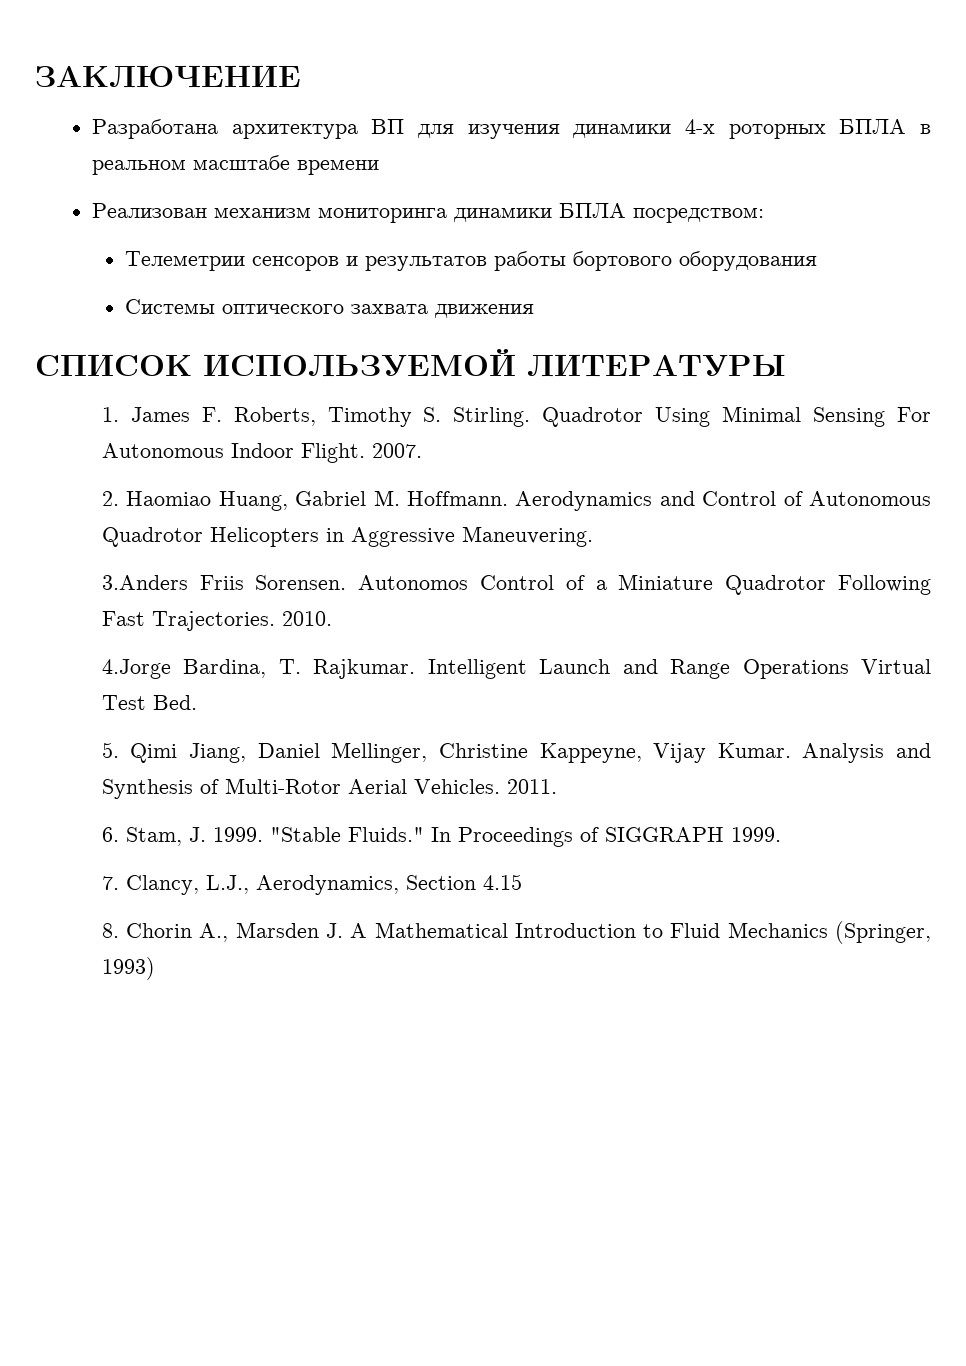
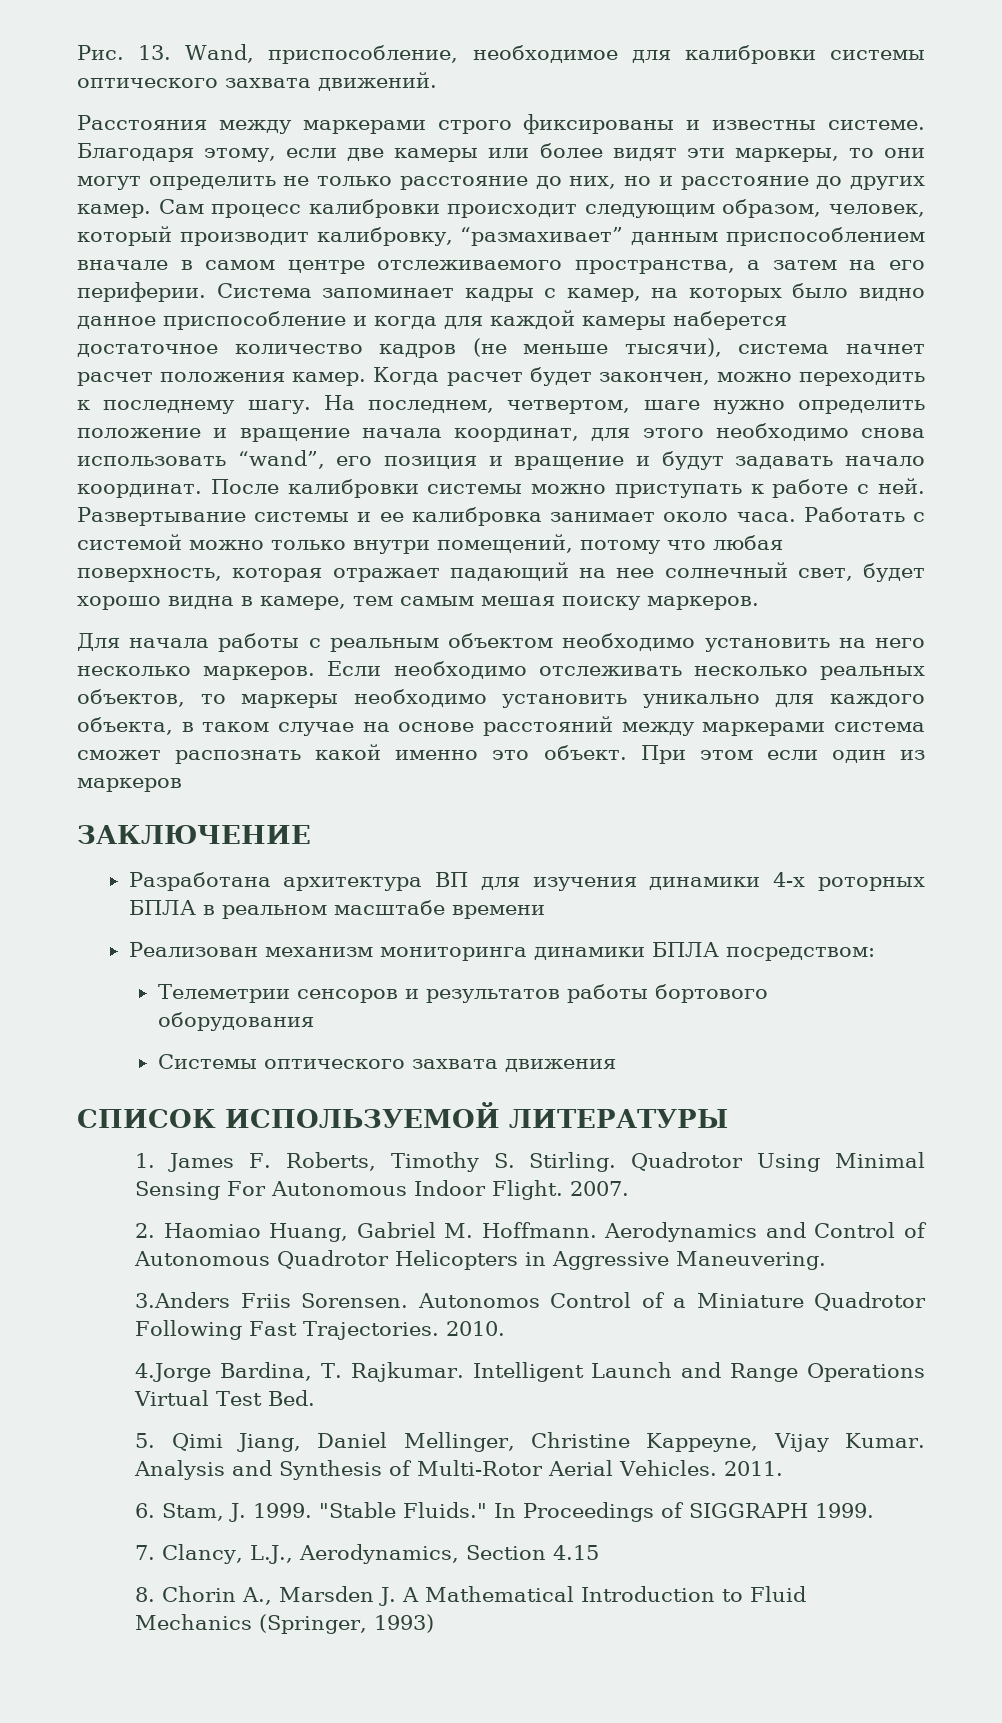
(35, 76) none -> [77,44,926,64] [77,72,437,91] [77,114,925,134] [77,143,926,162] [77,176,926,190] [77,199,925,218] [77,226,925,246] [77,260,925,274] [77,282,925,302] [77,310,787,330] [77,338,925,358] [77,367,925,386] [77,395,925,414] [77,423,925,442] [77,450,925,470] [77,478,926,498] [77,507,925,526] [77,534,783,554] [77,562,925,582] [77,596,759,610] [77,633,925,652] [77,661,925,680] [77,689,925,708] [77,716,925,736] [77,744,926,764] [77,778,182,792] Рис. 13. Wand, приспособление, необходимое для калибровки системы оптического захвата движений. // Расстояния между маркерами строго фиксированы и известны системе. Благодаря этому, если две камеры или более видят эти маркеры, то они могут определить не только расстояние до них, но и расстояние до других камер. Сам процесс калибровки происходит следующим образом, человек, который производит калибровку, “размахивает” данным приспособлением вначале в самом центре отслеживаемого пространства, а затем на его периферии. Система запоминает кадры с камер, на которых было видно данное приспособление и когда для каждой камеры наберется достаточное количество кадров (не меньше тысячи), система начнет расчет положения камер. Когда расчет будет закончен, можно переходить к последнему шагу. На последнем, четвертом, шаге нужно определить положение и вращение начала координат, для этого необходимо снова использовать “wand”, его позиция и вращение и будут задавать начало координат. После калибровки системы можно приступать к работе с ней. Развертывание системы и ее калибровка занимает около часа. Работать с системой можно только внутри помещений, потому что любая поверхность, которая отражает падающий на нее солнечный свет, будет хорошо видна в камере, тем самым мешая поиску маркеров. // Для начала работы с реальным объектом необходимо установить на него несколько маркеров. Если необходимо отслеживать несколько реальных объектов, то маркеры необходимо установить уникально для каждого объекта, в таком случае на основе расстояний между маркерами система сможет распознать какой именно это объект. При этом если один из маркеров //

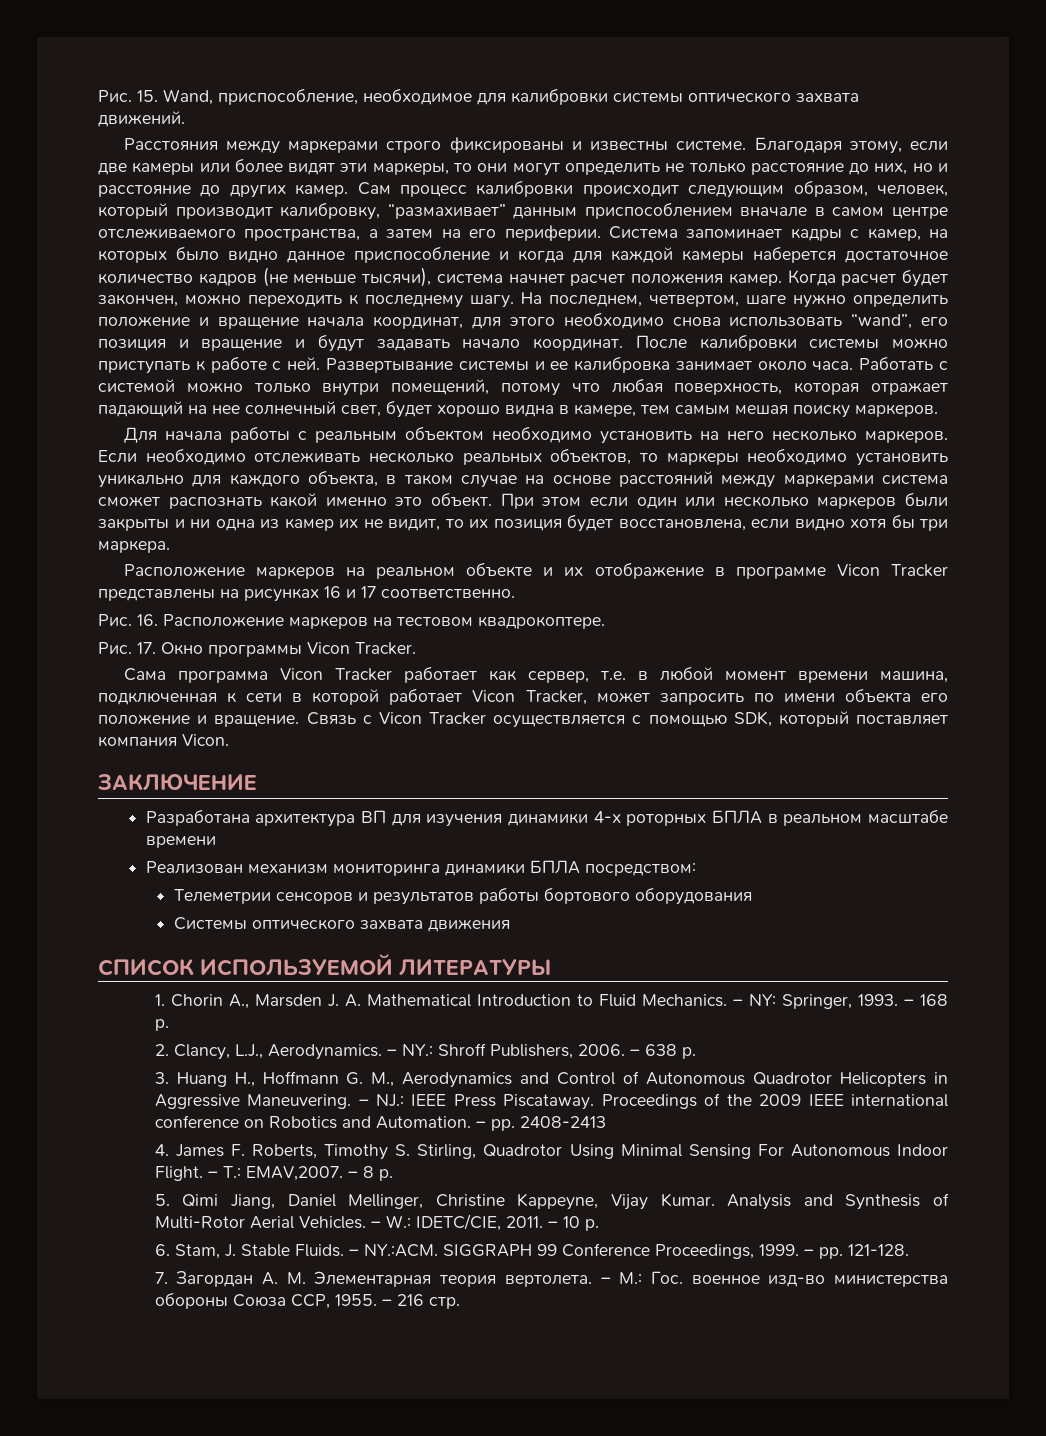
[77,45,172,60] Рис. 13. -> [98,90,158,102] Рис. 15.
[900,750,926,760] [77,778,182,792] из маркеров -> [685,492,949,509] [98,514,948,532] [98,540,170,553] [123,562,948,579] [98,586,515,602] [98,614,605,629] [98,642,416,657] [123,666,949,683] [98,688,949,705] [98,711,948,728] [98,734,229,747] или несколько маркеров были закрыты и ни одна из камер их не видит, то их позиция будет восстановлена, если видно хотя бы три маркера. // Расположение маркеров на реальном объекте и их отображение в программе Vicon Tracker представлены на рисунках 16 и 17 соответственно. // Рис. 16. Расположение маркеров на тестовом квадрокоптере. // Рис. 17. Окно программы Vicon Tracker. // Сама программа Vicon Tracker работает как сервер, т.е. в любой момент времени машина, подключенная к сети в которой работает Vicon Tracker, может запросить по имени объекта его положение и вращение. Связь с Vicon Tracker осуществляется с помощью SDK, который поставляет компания Vicon.
[168,1152,926,1172] [135,1180,630,1200] [135,1222,597,1242] James F. Roberts, Timothy S. Stirling. Quadrotor Using Minimal Sensing For Autonomous Indoor Flight. 2007. // 2. Haomiao Huang, Gabriel M. Hoffmann. -> [170,994,949,1009] [154,1019,169,1031] [154,1043,696,1060] [154,1071,395,1087] Chorin A., Marsden J. A. Mathematical Introduction to Fluid Mechanics. – NY: Springer, 1993. – 168 p. // 2. Clancy, L.J., Aerodynamics. – NY.: Shroff Publishers, 2006. – 638 p. // 3. Huang H., Hoffmann G. M.,
[135,1292,927,1311] [135,1320,506,1340] [135,1362,926,1382] [134,1390,316,1406] // 3.Anders Friis Sorensen. Autonomos Control of a Miniature Quadrotor Following Fast Trajectories. 2010. // 4.Jorge Bardina, T. Rajkumar. Intelligent Launch and Range Operations Virtual Test Bed. -> [358,1093,948,1110] [154,1115,606,1131] [154,1144,949,1160] [154,1166,393,1181] – NJ.: IEEE Press Piscataway. Proceedings of the 2009 IEEE international conference on Robotics and Automation. – pp. 2408-2413 // 4. James F. Roberts, Timothy S. Stirling, Quadrotor Using Minimal Sensing For Autonomous Indoor Flight. – T.: EMAV,2007. – 8 p.
[724,1461,784,1476] [135,1502,875,1522] [135,1544,600,1564] [135,1586,807,1606] [135,1614,435,1634] 2011. // 6. Stam, J. 1999. "Stable Fluids." In Proceedings of SIGGRAPH 1999. // 7. Clancy, L.J., Aerodynamics, Section 4.15 // 8. Chorin A., Marsden J. A Mathematical Introduction to Fluid Mechanics (Springer, 1993) -> [370,1214,599,1231] [154,1243,909,1259] [154,1271,948,1287] [154,1292,460,1309] – W.: IDETC/CIE, 2011. – 10 p. // 6. Stam, J. Stable Fluids. – NY.:ACM. SIGGRAPH 99 Conference Proceedings, 1999. – pp. 121-128. // 7. Загордан А. М. Элементарная теория вертолета. – М.: Гос. военное изд-во министерства обороны Союза ССР, 1955. – 216 стр.

